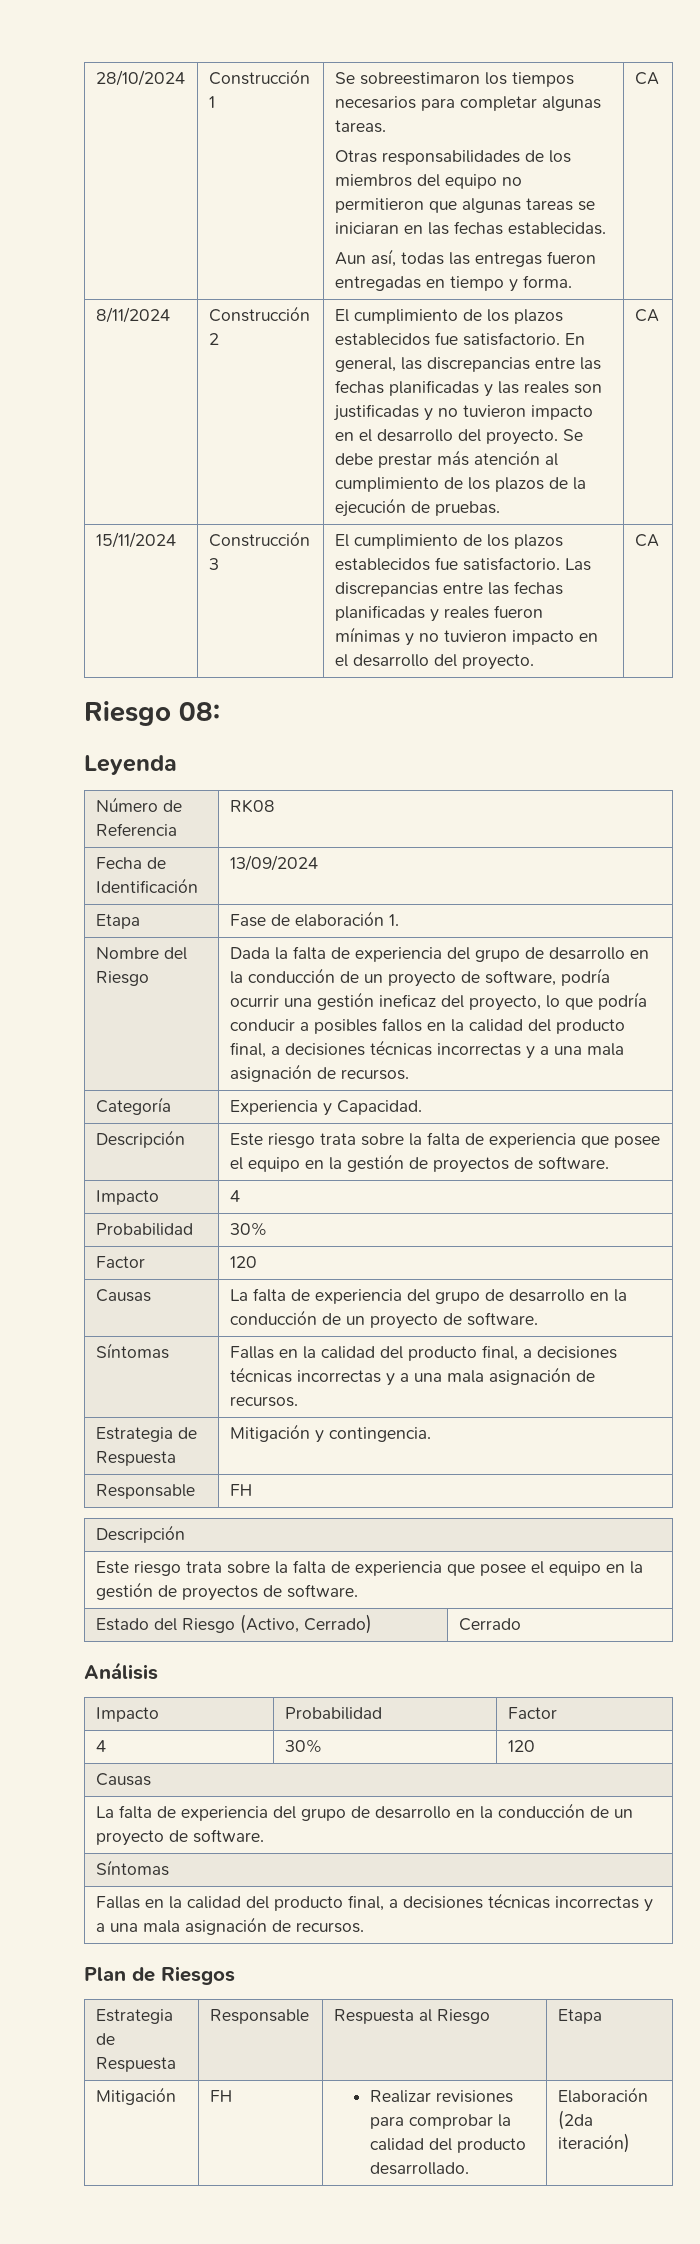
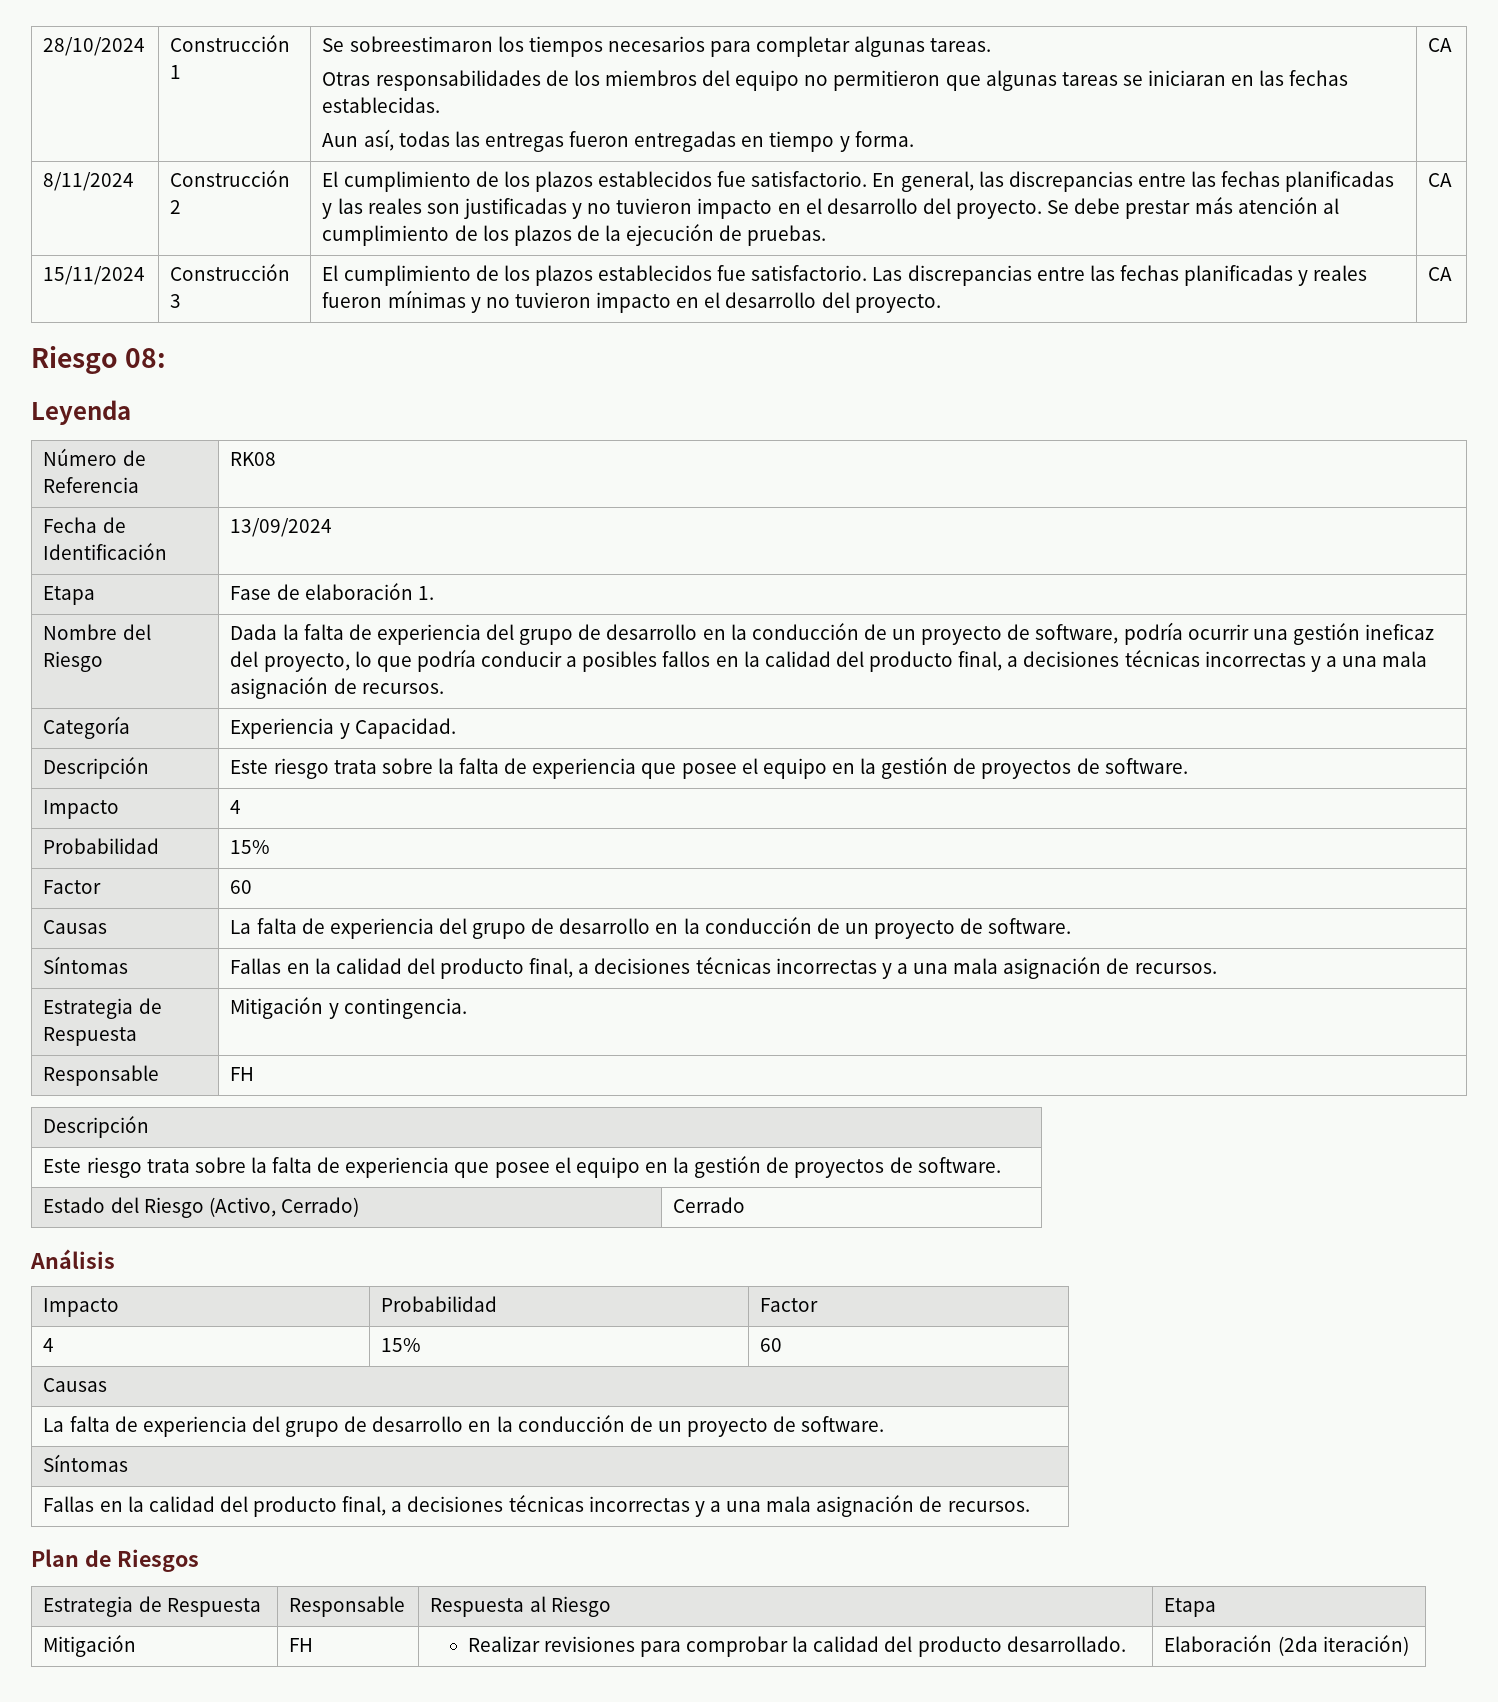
[229,1222,267,1236] 30% -> [230,840,271,854] 15%
[229,1256,257,1268] 120 -> [230,880,253,894] 60
[284,1739,322,1753] [507,1740,535,1752] 30% | 120 -> [381,1338,422,1352] [760,1338,783,1352] 15% | 60

